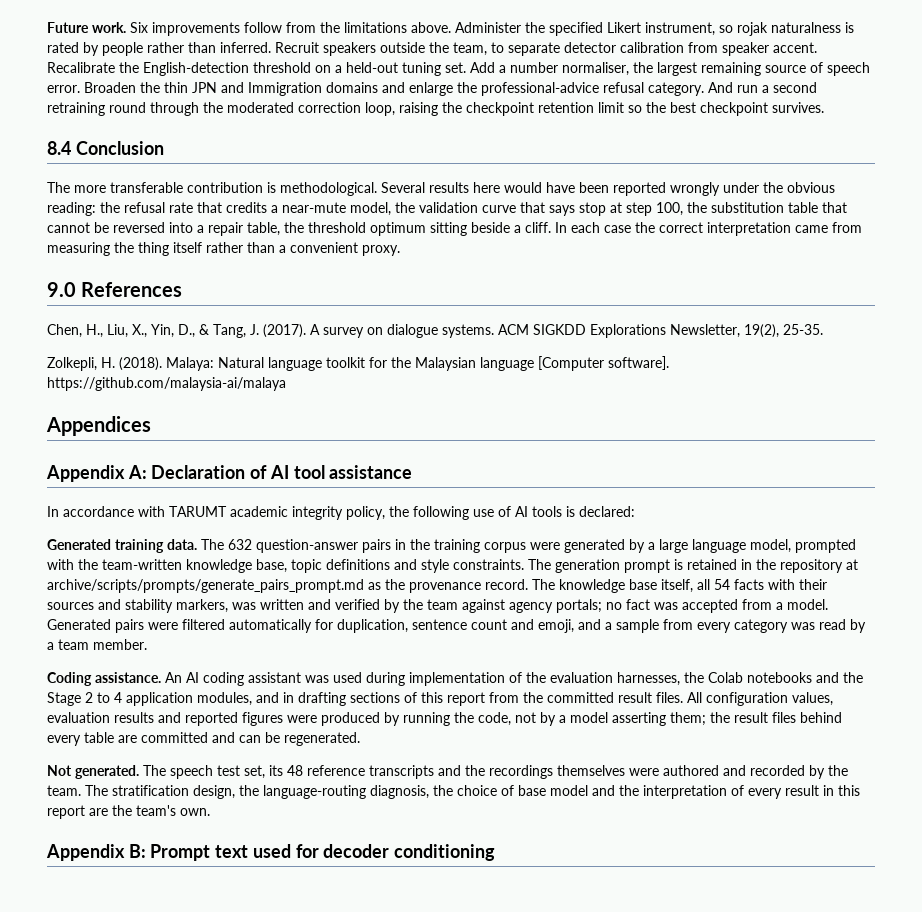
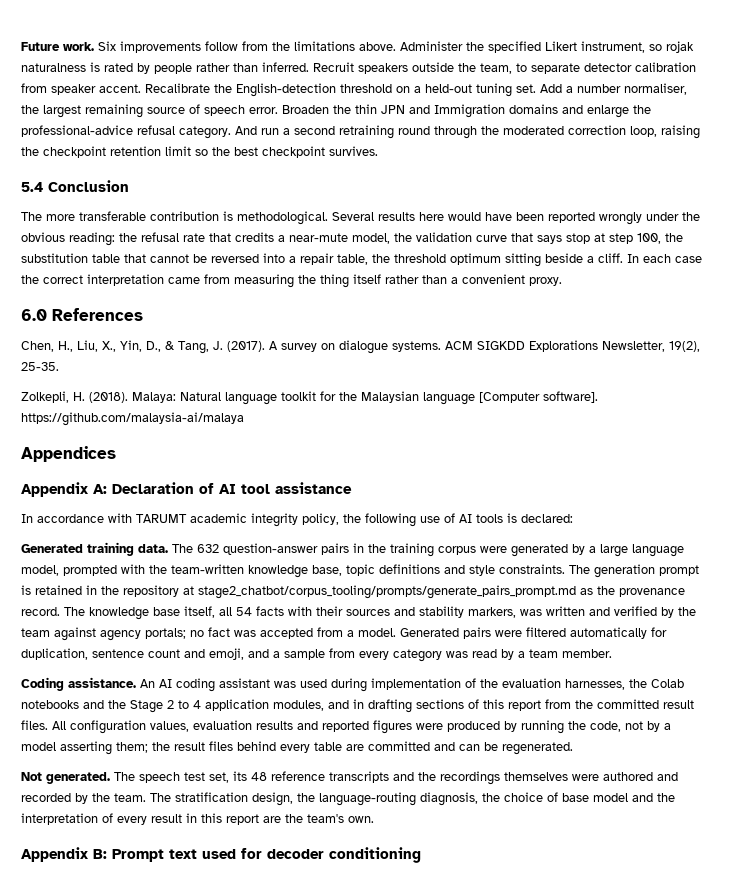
[47,141,71,155] 8.4 -> [21,182,43,192] 5.4
[47,282,76,297] 9.0 -> [21,309,47,321] 6.0
[47,579,364,593] archive/scripts/prompts/generate_pairs_prompt.md -> [198,585,576,599] stage2_chatbot/corpus_tooling/prompts/generate_pairs_prompt.md

